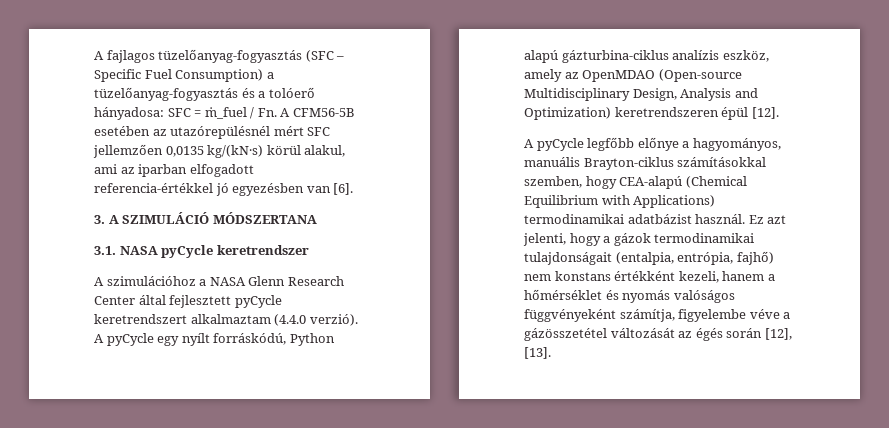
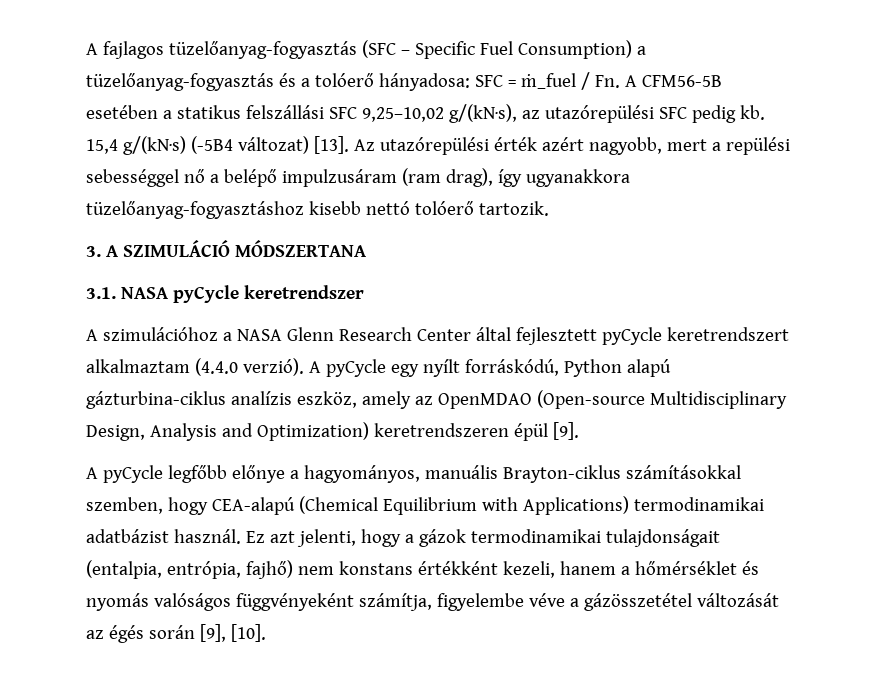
[152,126,331,139] [93,144,346,158] [94,164,254,177] [94,183,354,196] az utazórepülésnél mért SFC jellemzően 0,0135 kg/(kN·s) körül alakul, ami az iparban elfogadott referencia-értékkel jó egyezésben van [6]. -> [162,104,765,123] [86,136,790,155] [86,168,630,187] [86,201,549,219] a statikus felszállási SFC 9,25–10,02 g/(kN·s), az utazórepülési SFC pedig kb. 15,4 g/(kN·s) (-5B4 változat) [13]. Az utazórepülési érték azért nagyobb, mert a repülési sebességgel nő a belépő impulzusáram (ram drag), így ugyanakkora tüzelőanyag-fogyasztáshoz kisebb nettó tolóerő tartozik.
[751,107,779,119] [12]. -> [552,422,579,440] [9].
[764,328,792,340] [524,347,551,359] [12], [13]. -> [199,624,266,642] [9], [10].

